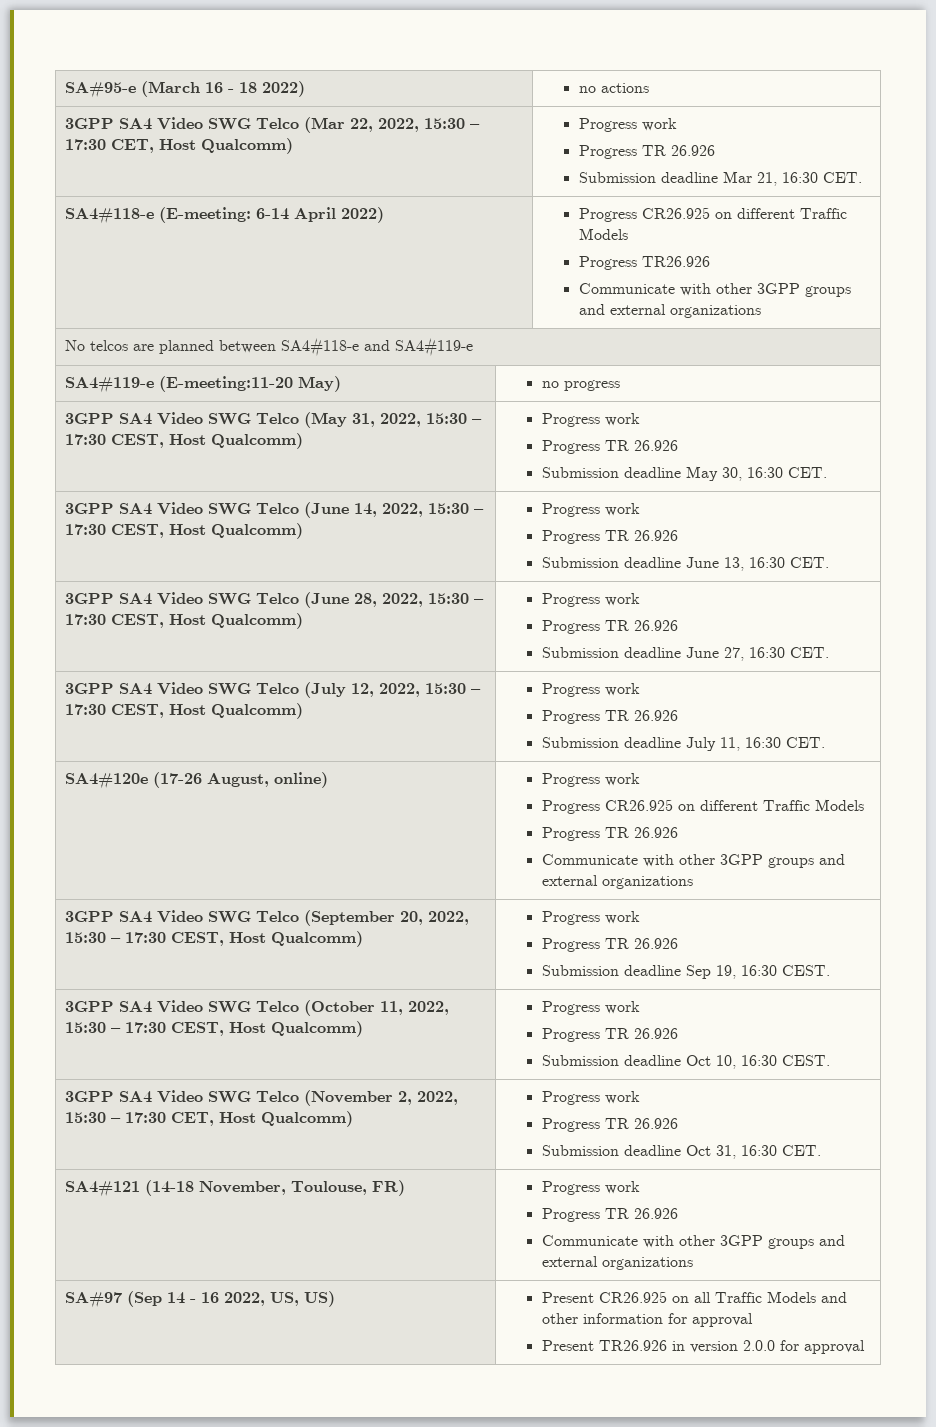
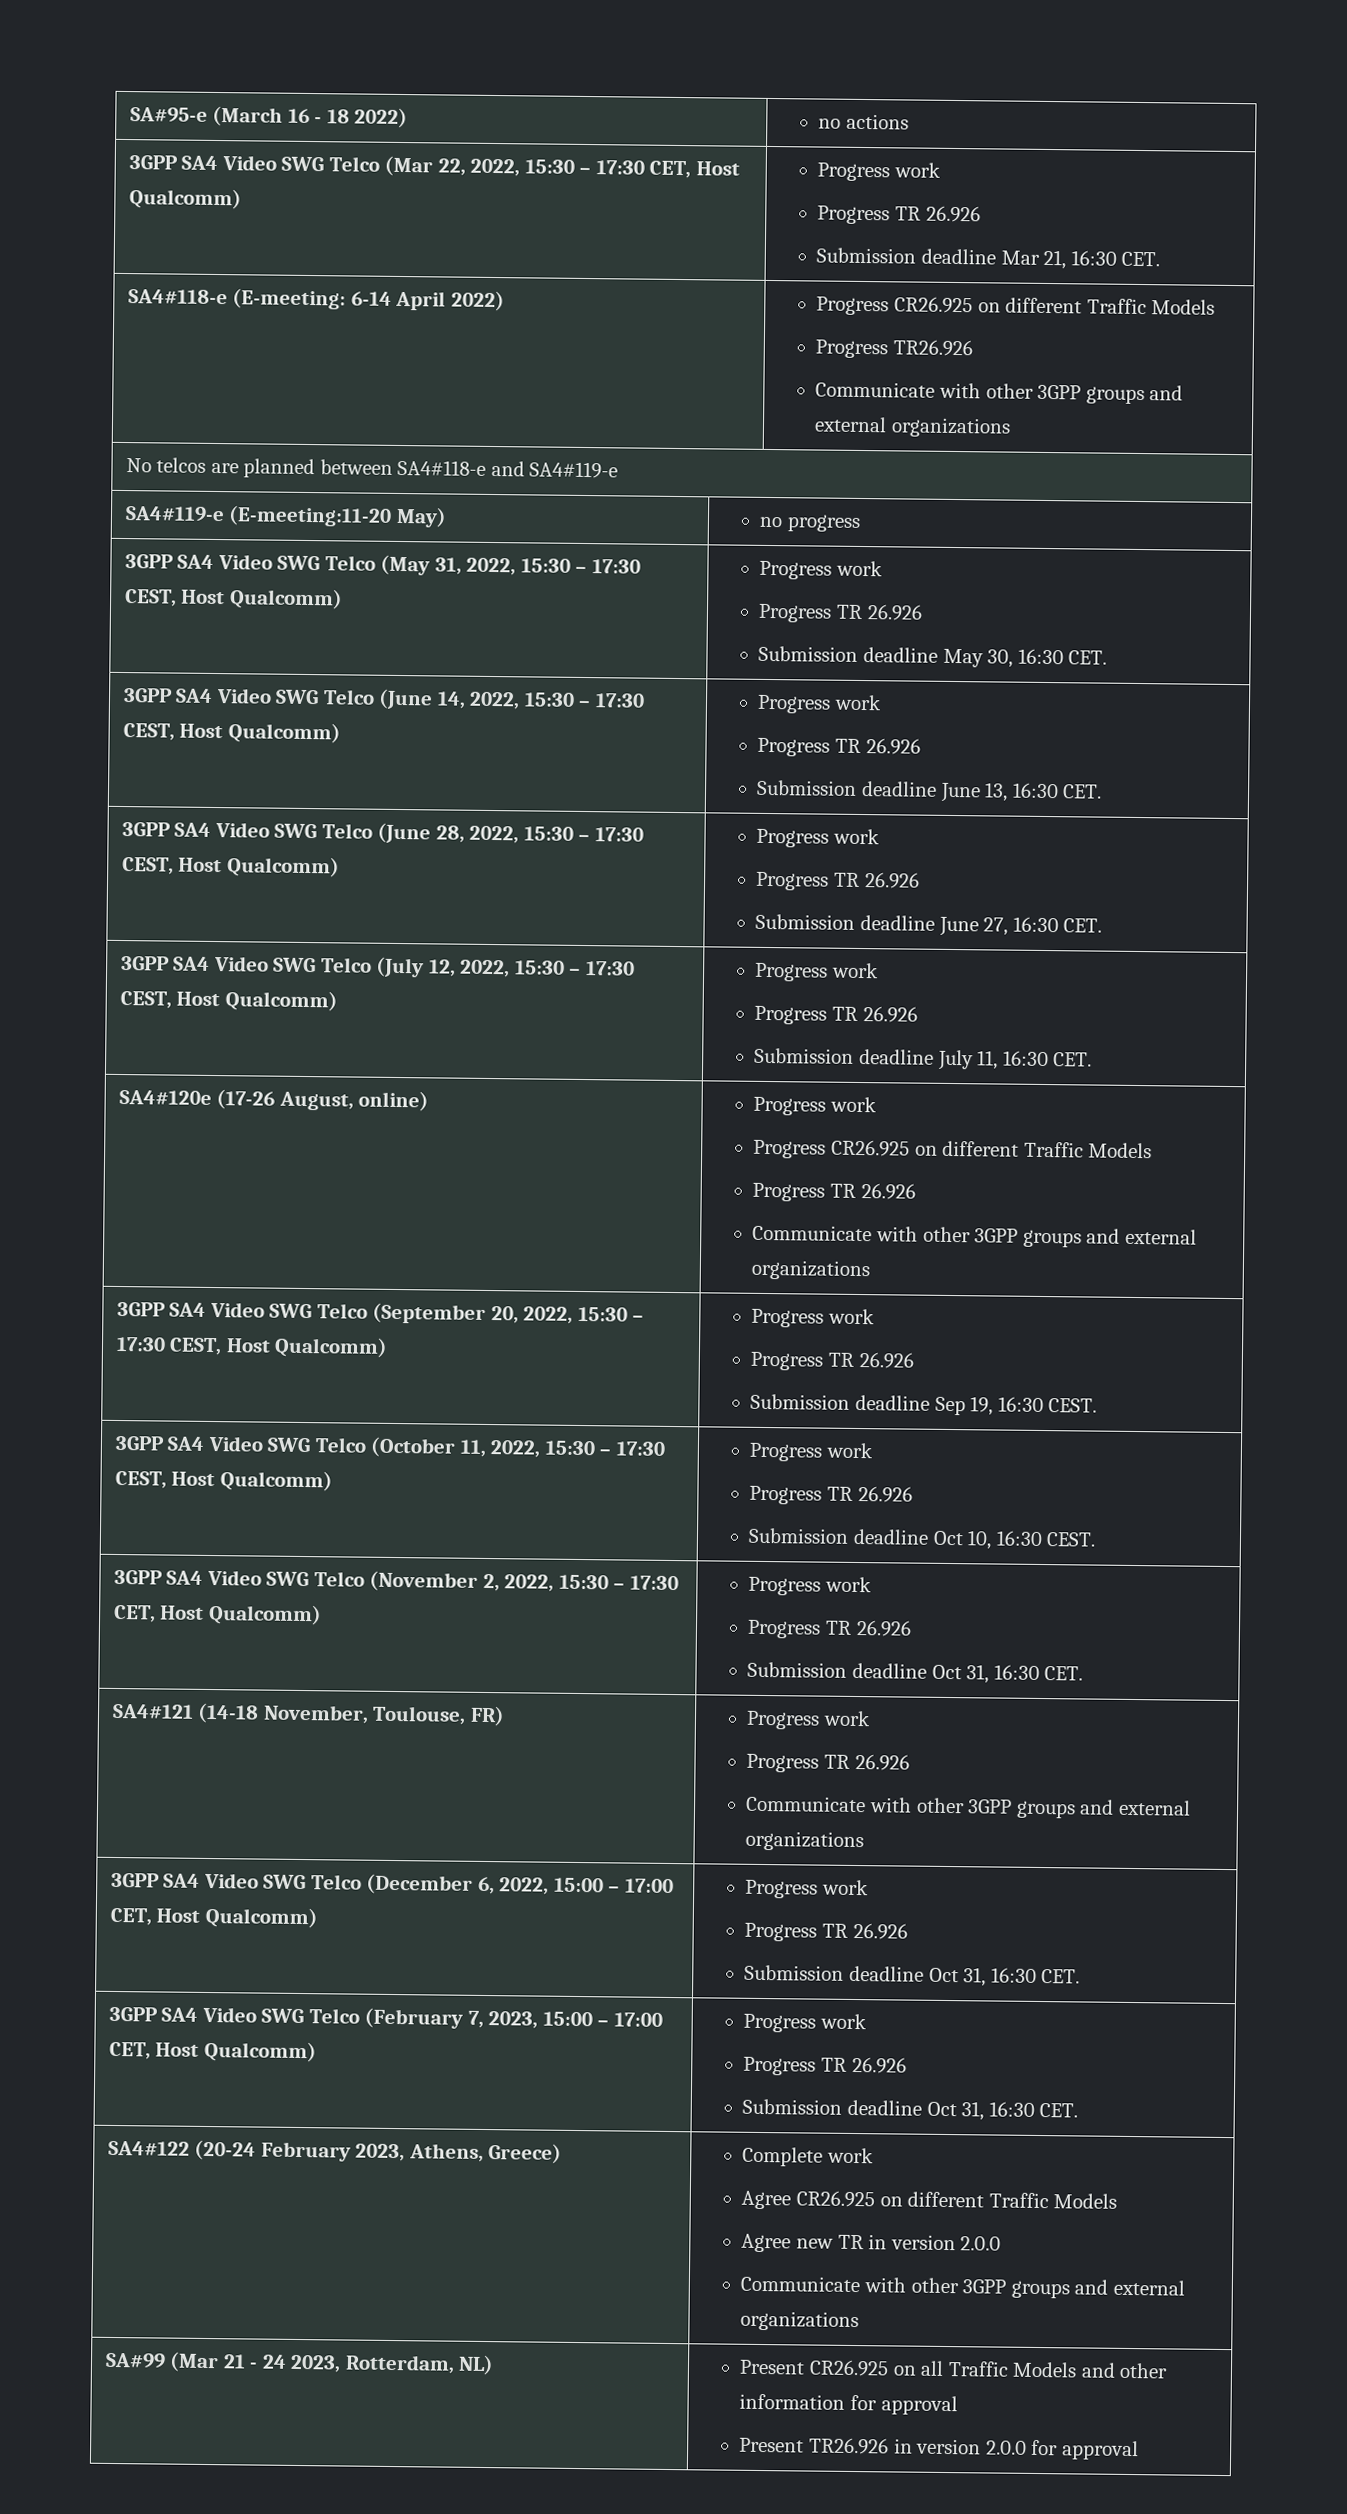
[65,1291,336,1308] SA#97 (Sep 14 - 16 2022, US, US) -> [110,1872,674,1895] [109,1906,318,1929] [745,1879,870,1899] [744,1922,908,1942] [744,1964,1081,1987] [108,2006,663,2029] [108,2040,317,2063] [743,2013,868,2033] [743,2056,907,2076] [742,2098,1079,2121] [107,2139,563,2164] [742,2146,875,2167] [741,2190,1118,2210] [741,2233,1002,2253] [740,2275,1185,2299] [740,2310,860,2332] [104,2351,495,2376] 3GPP SA4 Video SWG Telco (December 6, 2022, 15:00 – 17:00 CET, Host Qualcomm) | Progress work // Progress TR 26.926 // Submission deadline Oct 31, 16:30 CET. // 3GPP SA4 Video SWG Telco (February 7, 2023, 15:00 – 17:00 CET, Host Qualcomm) | Progress work // Progress TR 26.926 // Submission deadline Oct 31, 16:30 CET. // SA4#122 (20-24 February 2023, Athens, Greece) | Complete work // Agree CR26.925 on different Traffic Models // Agree new TR in version 2.0.0 // Communicate with other 3GPP groups and external organizations // SA#99 (Mar 21 - 24 2023, Rotterdam, NL)

